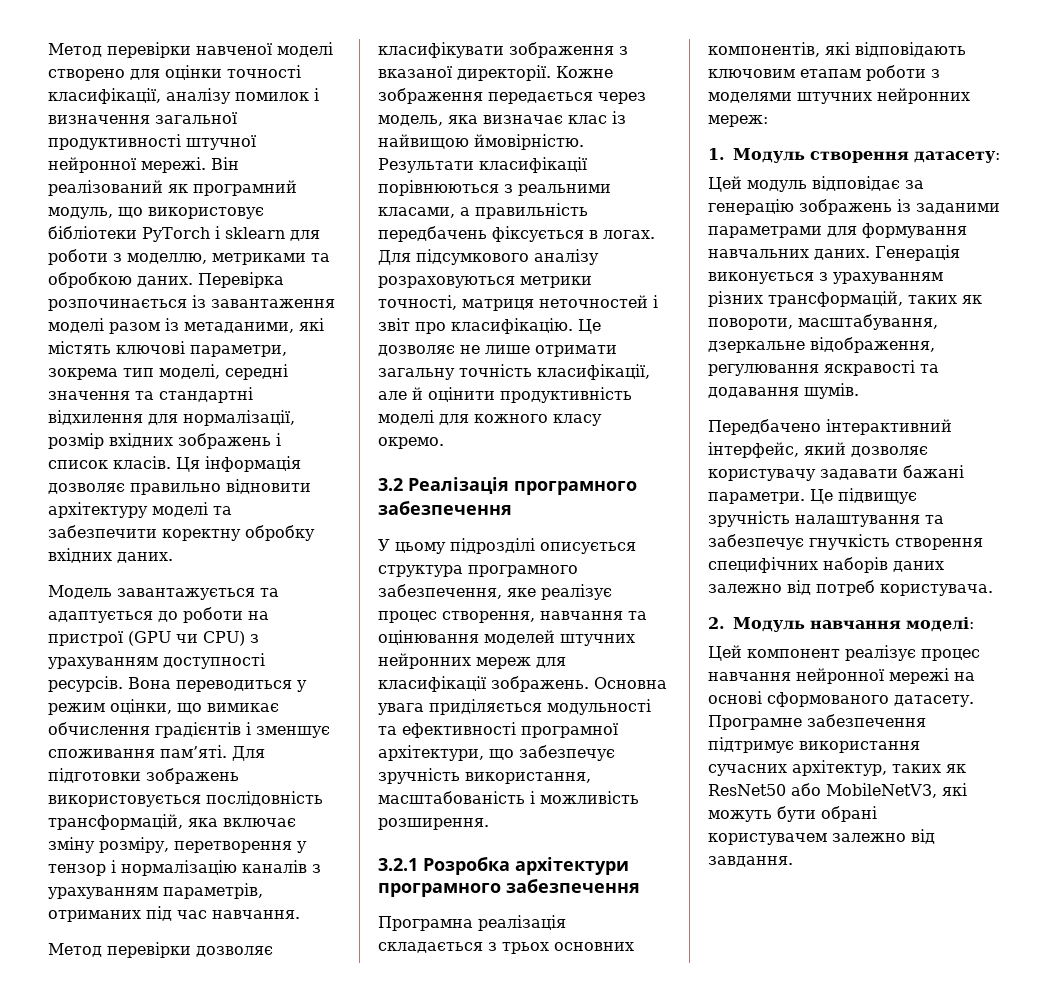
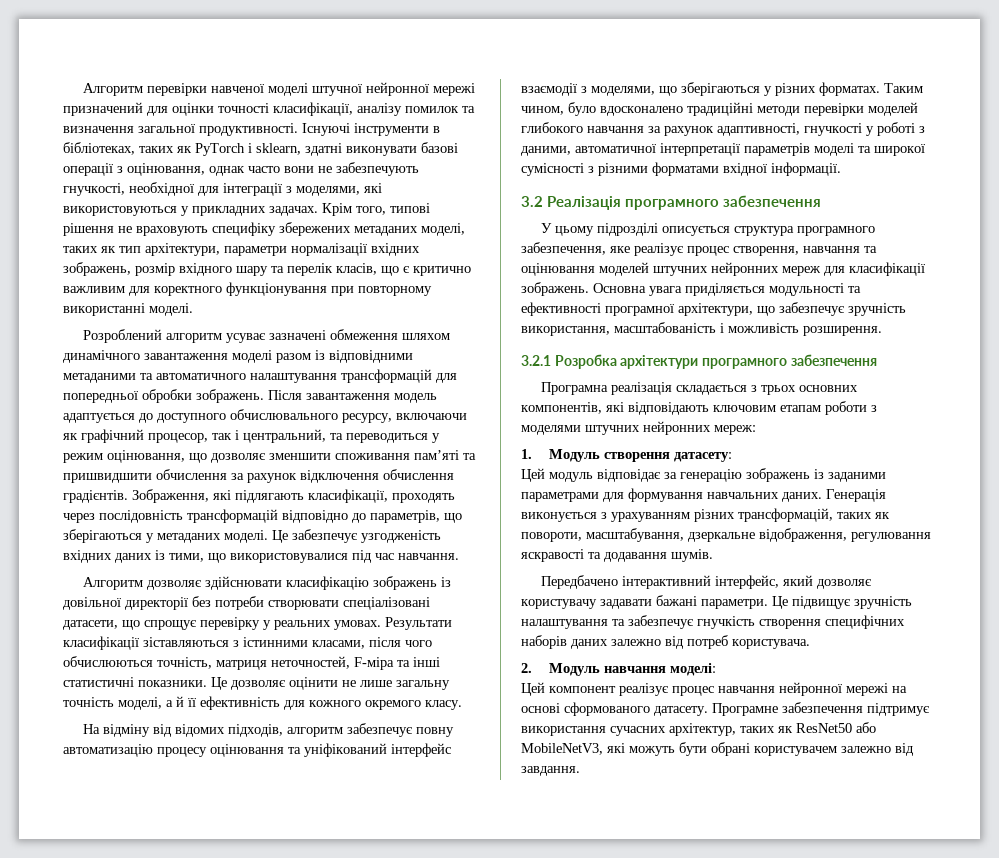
[48,43,102,57] Метод -> [82,83,143,96] Алгоритм
[48,69,125,81] створено -> [311,82,475,96] [63,102,143,116] штучної нейронної мережі призначений
[314,88,319,101] і -> [462,106,475,113] та
[48,134,256,150] [48,157,239,173] [48,180,297,196] [48,207,264,219] [48,226,320,242] [48,249,330,265] [48,272,284,288] [48,295,335,311] [48,318,324,334] [48,341,287,357] [48,364,288,380] [48,387,253,403] [48,410,295,426] [48,433,281,449] [48,456,301,472] [48,479,311,495] [48,502,232,518] [48,525,315,541] [48,548,173,563] [48,585,279,600] [48,607,269,623] [48,631,259,646] [48,653,265,669] [48,676,307,692] [48,699,279,715] [48,722,330,738] [48,745,265,761] [48,768,239,784] [48,791,323,807] [48,814,296,830] [48,837,307,853] [48,860,321,876] [48,883,263,899] [48,906,300,922] [48,942,273,958] [378,42,628,58] [378,65,613,81] [378,88,646,104] [378,111,626,126] [378,134,584,150] [378,157,587,173] [378,180,611,196] [378,203,588,219] [378,226,655,242] [378,249,599,265] [378,276,592,288] [378,295,658,311] [378,318,573,334] продуктивності штучної нейронної мережі. Він реалізований як програмний модуль, що використовує бібліотеки PyTorch і sklearn для роботи з моделлю, метриками та обробкою даних. Перевірка розпочинається із завантаження моделі разом із метаданими, які містять ключові параметри, зокрема тип моделі, середні значення та стандартні відхилення для нормалізації, розмір вхідних зображень і список класів. Ця інформація дозволяє правильно відновити архітектуру моделі та забезпечити коректну обробку вхідних даних. // Модель завантажується та адаптується до роботи на пристрої (GPU чи CPU) з урахуванням доступності ресурсів. Вона переводиться у режим оцінки, що вимикає обчислення градієнтів і зменшує споживання пам’яті. Для підготовки зображень використовується послідовність трансформацій, яка включає зміну розміру, перетворення у тензор і нормалізацію каналів з урахуванням параметрів, отриманих під час навчання. // Метод перевірки дозволяє класифікувати зображення з вказаної директорії. Кожне зображення передається через модель, яка визначає клас із найвищою ймовірністю. Результати класифікації порівнюються з реальними класами, а правильність передбачень фіксується в логах. Для підсумкового аналізу розраховуються метрики точності, матриця неточностей і звіт про класифікацію. -> [199,123,440,136] [63,142,458,156] [63,162,419,176] [63,182,382,196] [63,203,430,216] [63,222,465,236] [63,243,420,256] [63,262,471,276] [63,282,432,296] [63,303,193,316] [82,329,450,343] [63,350,413,363] [63,369,457,383] [63,389,437,403] [63,409,467,423] [63,429,440,443] [63,450,476,463] [63,469,454,483] [63,489,455,503] [63,509,462,523] [63,529,441,543] [63,550,459,563] [82,576,451,590] [63,596,430,610] [63,617,452,630] [63,636,432,650] [63,656,440,670] [63,677,207,687] продуктивності. Існуючі інструменти в бібліотеках, таких як PyTorch і sklearn, здатні виконувати базові операції з оцінювання, однак часто вони не забезпечують гнучкості, необхідної для інтеграції з моделями, які використовуються у прикладних задачах. Крім того, типові рішення не враховують специфіку збережених метаданих моделі, таких як тип архітектури, параметри нормалізації вхідних зображень, розмір вхідного шару та перелік класів, що є критично важливим для коректного функціонування при повторному використанні моделі. // Розроблений алгоритм усуває зазначені обмеження шляхом динамічного завантаження моделі разом із відповідними метаданими та автоматичного налаштування трансформацій для попередньої обробки зображень. Після завантаження модель адаптується до доступного обчислювального ресурсу, включаючи як графічний процесор, так і центральний, та переводиться у режим оцінювання, що дозволяє зменшити споживання пам’яті та пришвидшити обчислення за рахунок відключення обчислення градієнтів. Зображення, які підлягають класифікації, проходять через послідовність трансформацій відповідно до параметрів, що зберігаються у метаданих моделі. Це забезпечує узгодженість вхідних даних із тими, що використовувалися під час навчання. // Алгоритм дозволяє здійснювати класифікацію зображень із довільної директорії без потреби створювати спеціалізовані датасети, що спрощує перевірку у реальних умовах. Результати класифікації зіставляються з істинними класами, після чого обчислюються точність, матриця неточностей, F-мірa та інші статистичні показники.
(455, 350) none -> [289,677,338,690] оцінити
[535,345,617,357] отримати -> (392, 683) none
[537,364,650,380] [378,387,632,403] [378,410,602,426] [378,437,444,449] класифікації, але й оцінити продуктивність моделі для кожного класу окремо. -> [118,696,462,710] [82,723,454,737] [63,743,451,757] [521,82,923,96] [521,102,918,116] [521,122,925,136] [521,143,925,156] [521,162,841,176] моделі, а й її ефективність для кожного окремого класу. // На відміну від відомих підходів, алгоритм забезпечує повну автоматизацію процесу оцінювання та уніфікований інтерфейс взаємодії з моделями, що зберігаються у різних форматах. Таким чином, було вдосконалено традиційні методи перевірки моделей глибокого навчання за рахунок адаптивності, гнучкості у роботі з даними, автоматичної інтерпретації параметрів моделі та широкої сумісності з різними форматами вхідної інформації.

